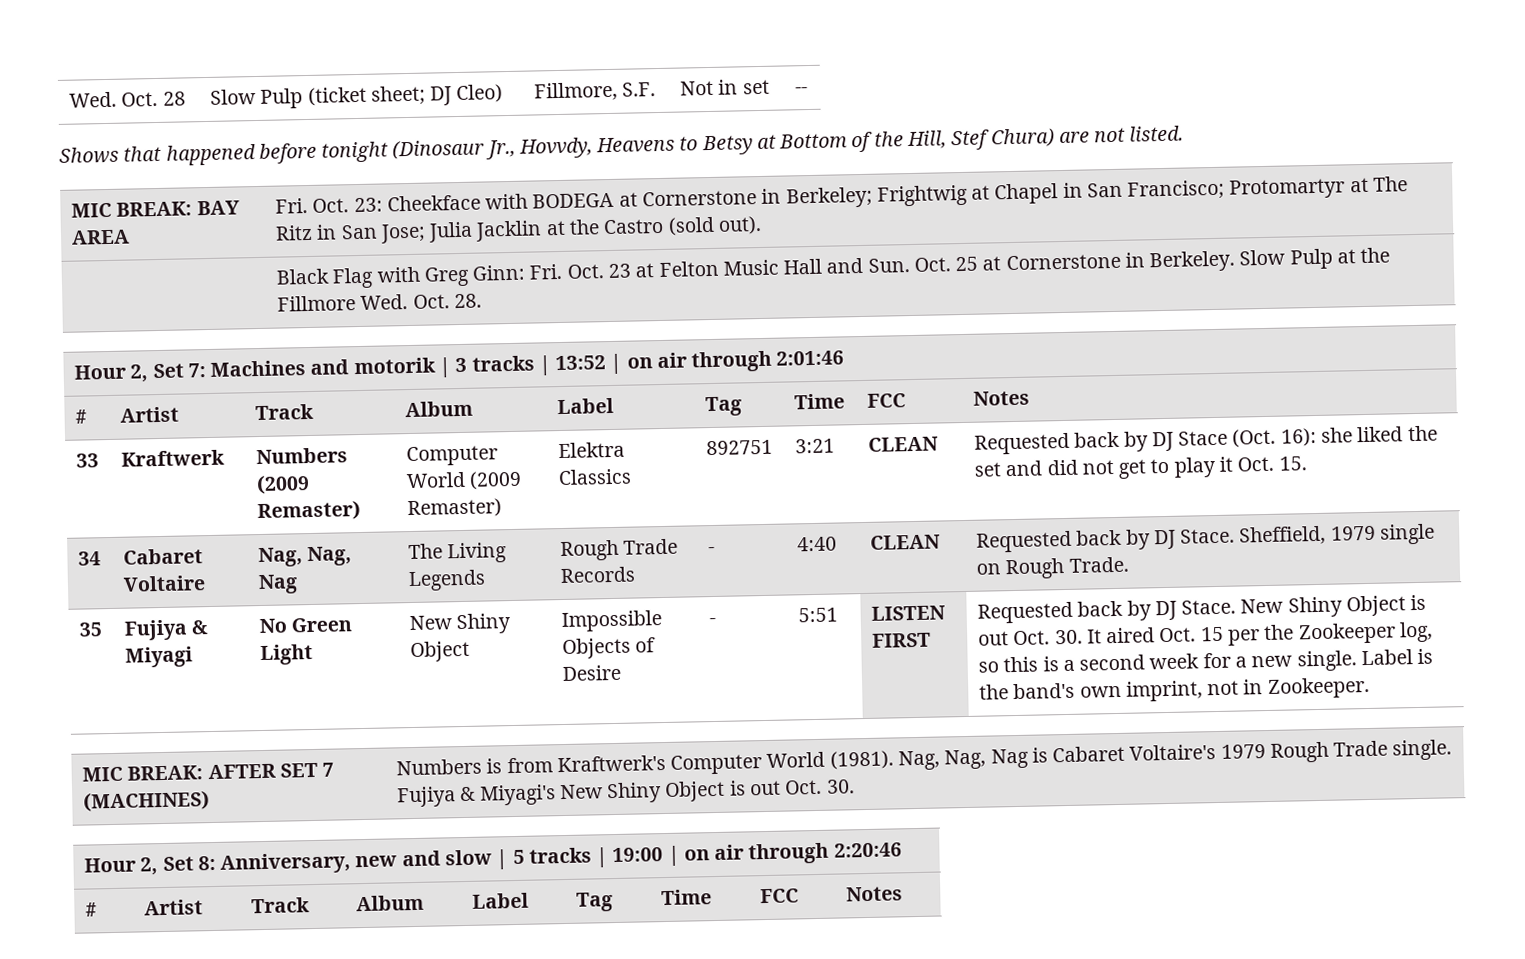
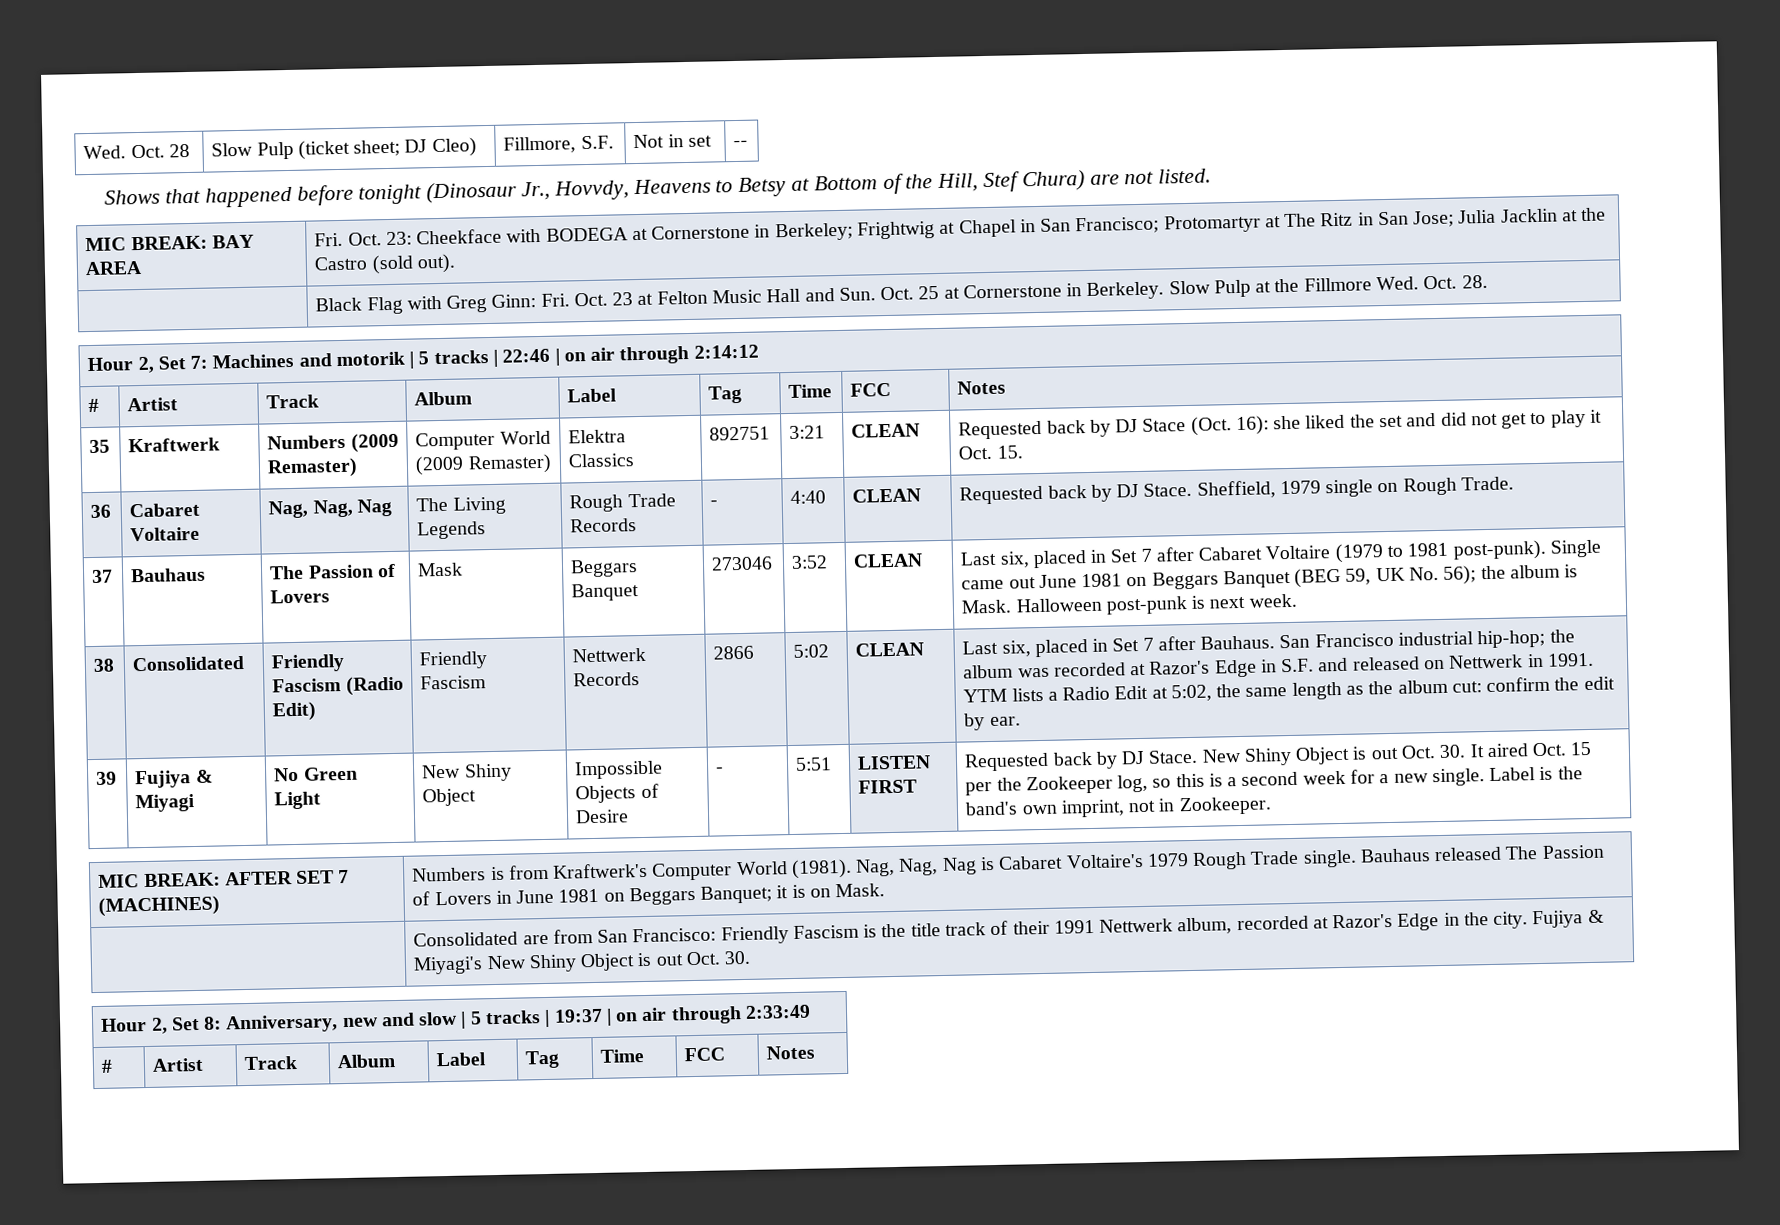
[455,350,845,376] 3 tracks | 13:52 | on air through 2:01:46 -> [418,344,759,367] 5 tracks | 22:46 | on air through 2:14:12
[76,453,100,468] 33 -> [89,439,111,454] 35
[78,551,102,566] 34 -> [90,504,112,519] 36
[79,622,103,637] 35 -> [91,569,114,584] [130,567,207,583] [269,563,396,580] [270,589,331,604] [417,562,464,577] [570,559,639,578] [571,583,640,602] [711,556,774,571] [791,555,829,569] [853,553,924,568] [960,539,1602,569] [961,564,1579,590] [961,593,1297,615] [93,658,116,672] [132,655,246,672] [271,653,346,673] [272,675,404,696] [272,701,318,722] [419,651,489,670] [420,675,487,690] [572,647,647,663] [573,672,641,687] [713,645,755,660] [793,644,830,658] [855,642,925,657] [962,629,1575,658] [963,652,1594,679] [963,676,1615,703] [964,713,1021,731] [96,771,118,785] 37 | Bauhaus | The Passion of Lovers | Mask | Beggars Banquet | 273046 | 3:52 | CLEAN | Last six, placed in Set 7 after Cabaret Voltaire (1979 to 1981 post-punk). Single came out June 1981 on Beggars Banquet (BEG 59, UK No. 56); the album is Mask. Halloween post-punk is next week. // 38 | Consolidated | Friendly Fascism (Radio Edit) | Friendly Fascism | Nettwerk Records | 2866 | 5:02 | CLEAN | Last six, placed in Set 7 after Bauhaus. San Francisco industrial hip-hop; the album was recorded at Razor's Edge in S.F. and released on Nettwerk in 1991. YTM lists a Radio Edit at 5:02, the same length as the album cut: confirm the edit by ear. // 39
(1453, 750) none -> [1359,844,1605,863] [412,883,886,906] [413,911,1529,947] Bauhaus released The Passion of Lovers in June 1981 on Beggars Banquet; it is on Mask. // | Consolidated are from San Francisco: Friendly Fascism is the title track of their 1991 Nettwerk album, recorded at Razor's Edge in the city.
[612,842,902,866] 19:00 | on air through 2:20:46 -> [553,1004,811,1026] 19:37 | on air through 2:33:49

